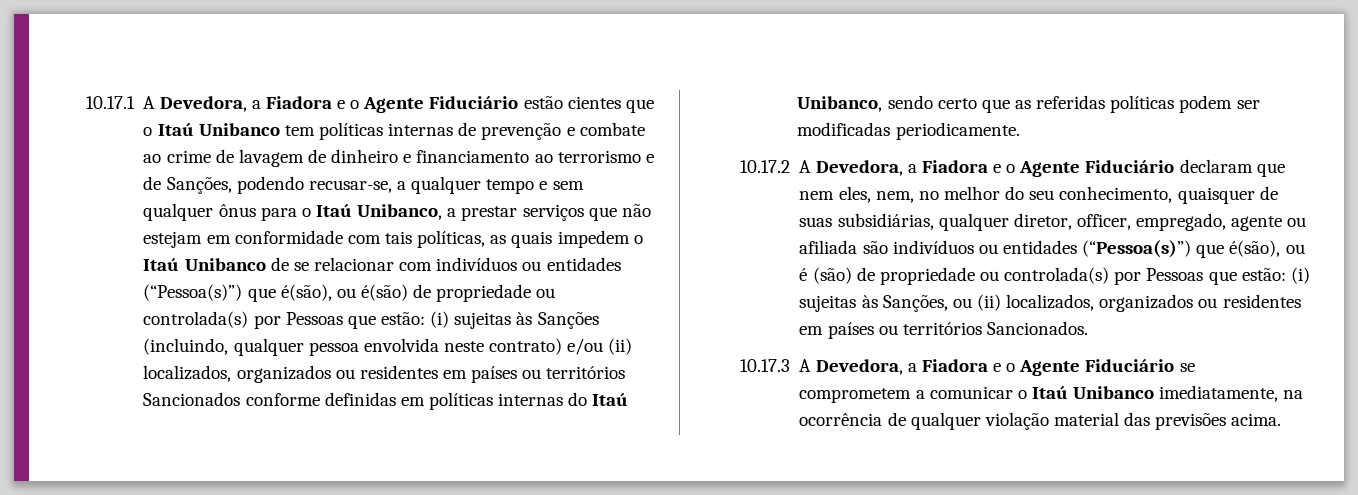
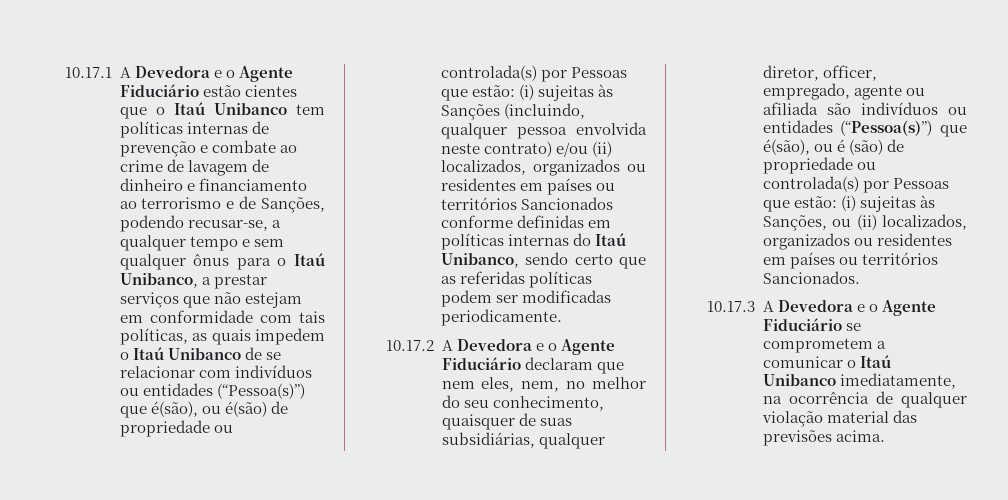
[159,96,332,112] Devedora, a Fiadora -> [134,66,210,78] Devedora
[815,160,988,176] Devedora, a Fiadora -> [456,339,532,351] Devedora
[815,359,988,375] Devedora, a Fiadora -> [777,300,853,312] Devedora

